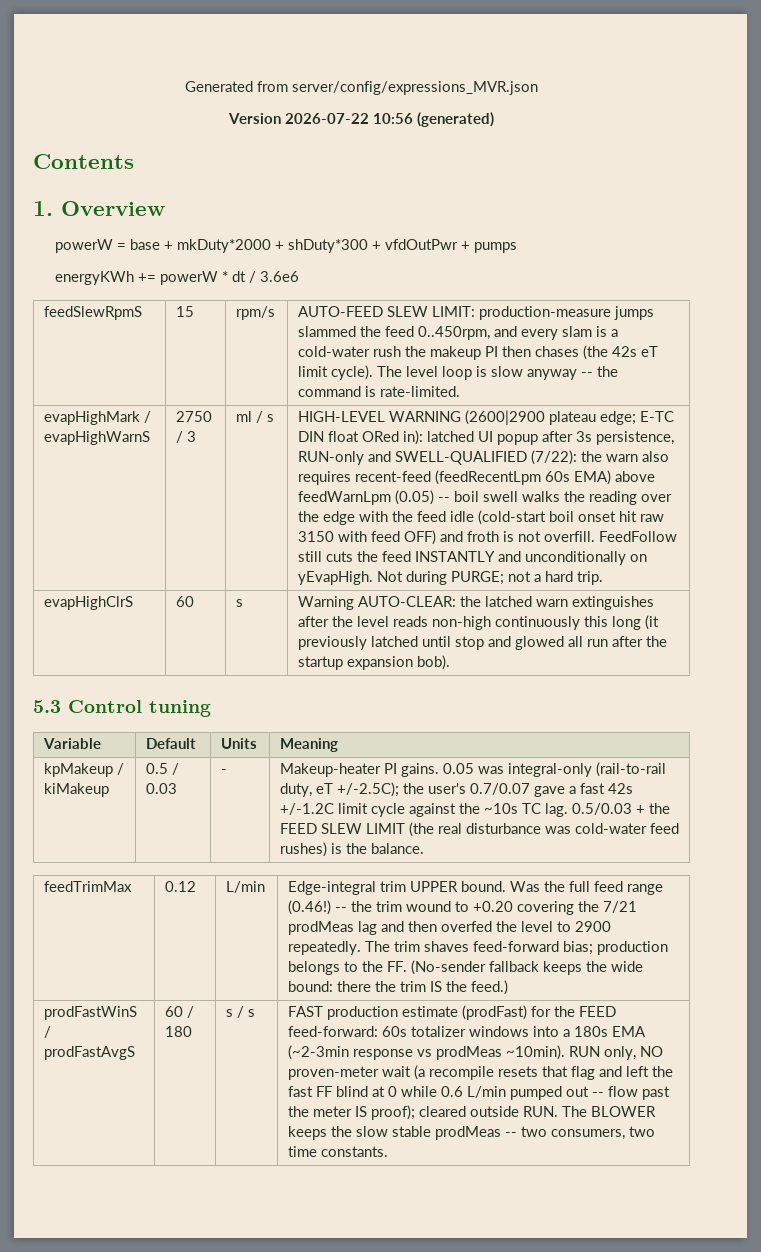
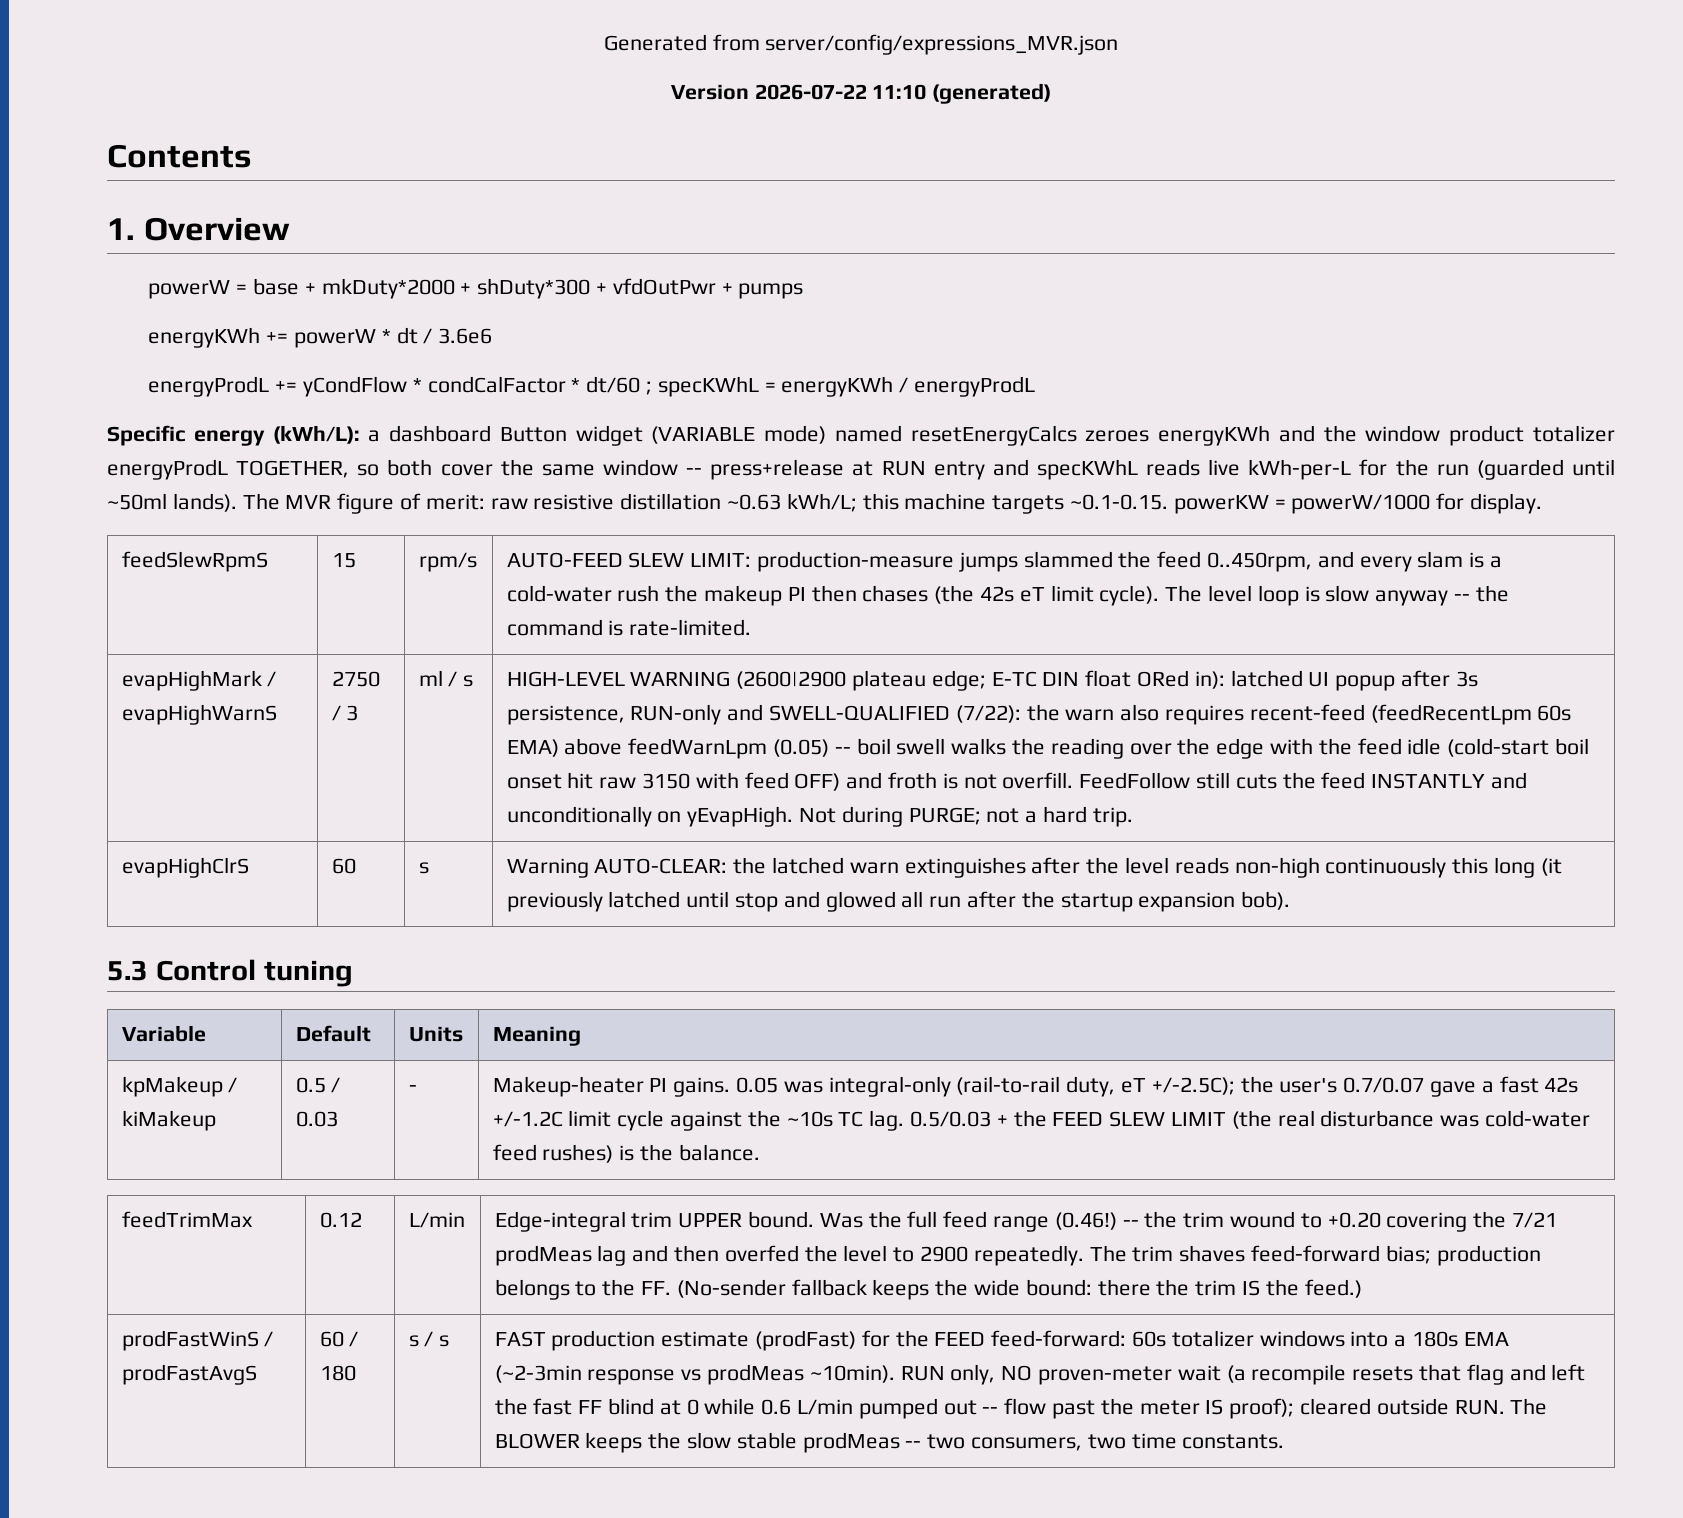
[373,113,413,124] 10:56 -> [872,84,927,100] 11:10
(300, 276) none -> [148,376,1035,397] [107,425,1615,446] [107,459,1616,480] [107,493,1543,514] // energyProdL += yCondFlow * condCalFactor * dt/60 ; specKWhL = energyKWh / energyProdL // Specific energy (kWh/L): a dashboard Button widget (VARIABLE mode) named resetEnergyCalcs zeroes energyKWh and the window product totalizer energyProdL TOGETHER, so both cover the same window -- press+release at RUN entry and specKWhL reads live kWh-per-L for the run (guarded until ~50ml lands). The MVR figure of merit: raw resistive distillation ~0.63 kWh/L; this machine targets ~0.1-0.15. powerKW = powerW/1000 for display.

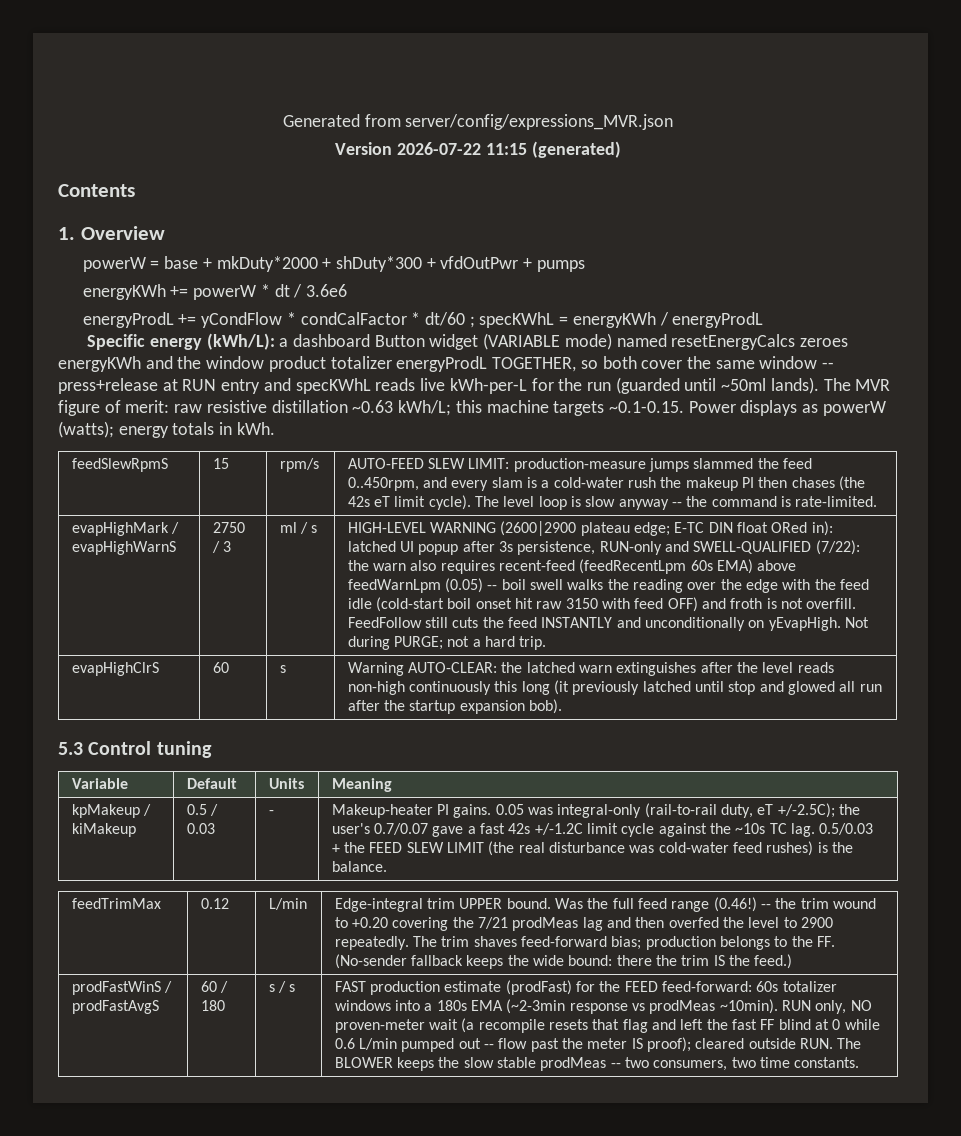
[872,84,927,100] 11:10 -> [485,143,527,155] 11:15
[1173,493,1543,514] powerKW = powerW/1000 for display. -> [688,400,886,416] [58,421,275,438] Power displays as powerW (watts); energy totals in kWh.

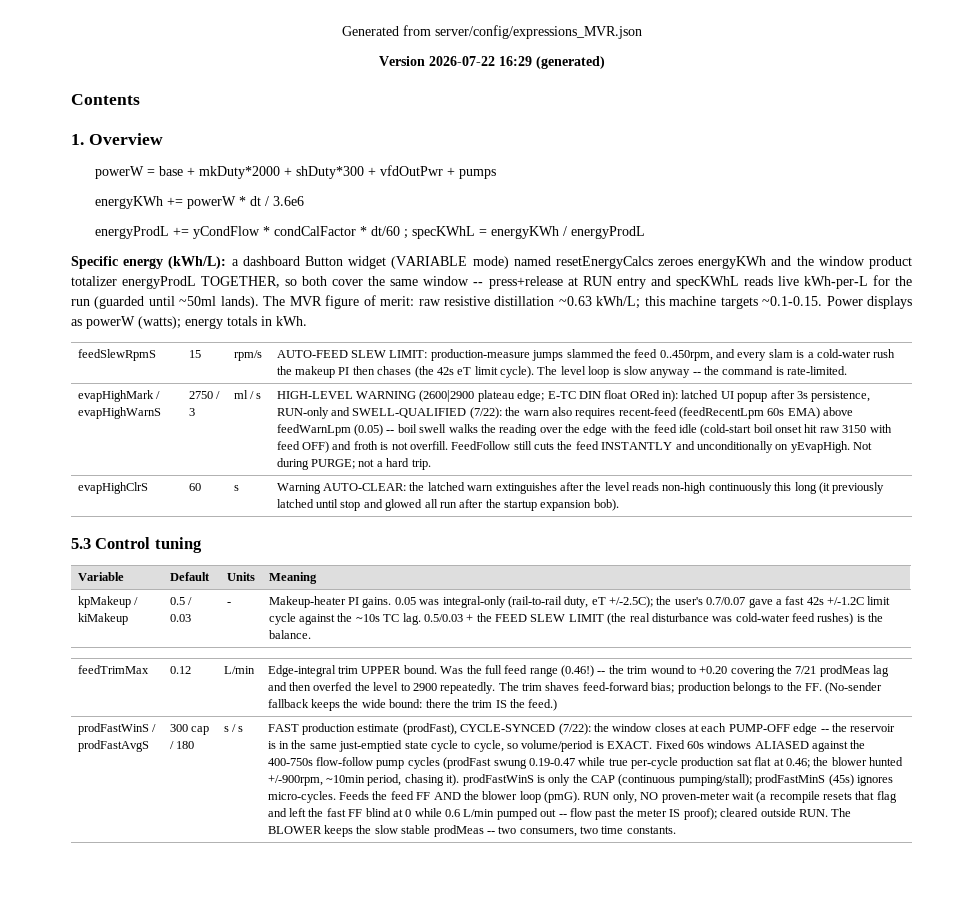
[485,143,527,155] 11:15 -> [498,56,532,66] 16:29
[200,981,217,992] 60 -> [169,724,210,735] 300 cap
[505,980,837,995] [334,999,778,1014] (prodFast) for the FEED feed-forward: 60s totalizer windows into a 180s EMA (~2-3min response vs prodMeas ~10min). -> [402,723,896,735] [267,740,866,752] [267,757,904,769] [267,774,893,786] [267,791,581,803] (prodFast), CYCLE-SYNCED (7/22): the window closes at each PUMP-OFF edge -- the reservoir is in the same just-emptied state cycle to cycle, so volume/period is EXACT. Fixed 60s windows ALIASED against the 400-750s flow-follow pump cycles (prodFast swung 0.19-0.47 while true per-cycle production sat flat at 0.46; the blower hunted +/-900rpm, ~10min period, chasing it). prodFastWinS is only the CAP (continuous pumping/stall); prodFastMinS (45s) ignores micro-cycles. Feeds the feed FF AND the blower loop (pmG).

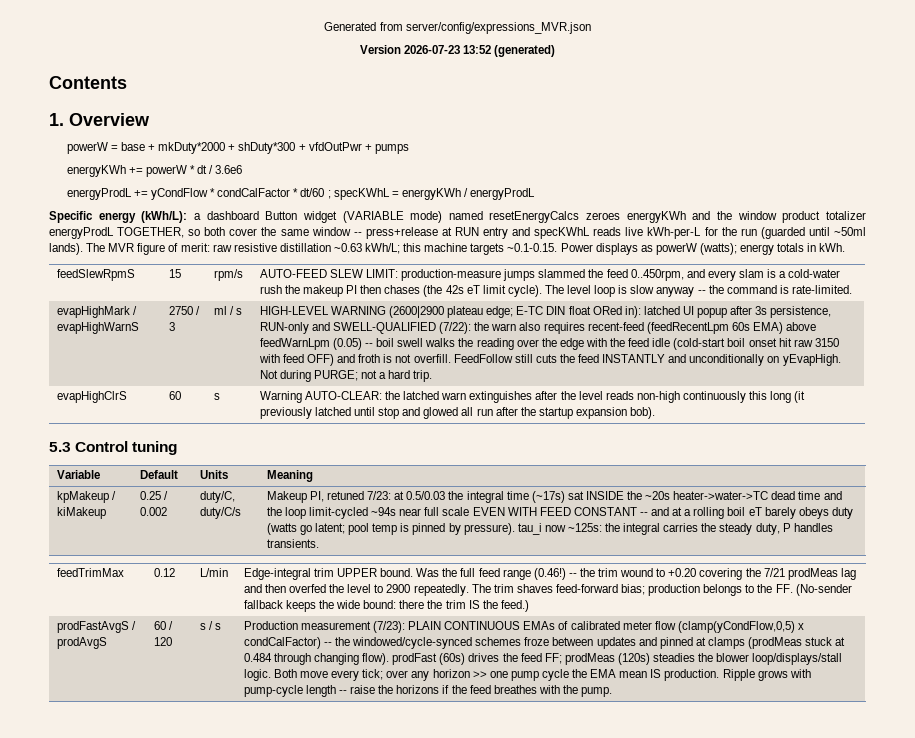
[428,56,532,66] 2026-07-22 16:29 -> [403,45,492,54] 2026-07-23 13:52
[169,597,193,605] [169,614,191,622] [226,602,231,605] [268,596,891,608] [268,613,884,625] [268,630,311,639] 0.5 / 0.03 | - | Makeup-heater PI gains. 0.05 was integral-only (rail-to-rail duty, eT +/-2.5C); the user's 0.7/0.07 gave a fast 42s +/-1.2C limit cycle against the ~10s TC lag. 0.5/0.03 + the FEED SLEW LIMIT (the real disturbance was cold-water feed rushes) is the balance. -> [139,491,168,500] [139,507,167,516] [199,491,235,503] [199,507,241,519] [266,491,842,503] [266,507,853,519] [266,523,833,535] [266,539,319,548] 0.25 / 0.002 | duty/C, duty/C/s | Makeup PI, retuned 7/23: at 0.5/0.03 the integral time (~17s) sat INSIDE the ~20s heater->water->TC dead time and the loop limit-cycled ~94s near full scale EVEN WITH FEED CONSTANT -- and at a rolling boil eT barely obeys duty (watts go latent; pool temp is pinned by pressure). tau_i now ~125s: the integral carries the steady duty, P handles transients.
[77,723,157,735] [77,740,149,752] [169,724,210,735] [169,741,195,749] [223,724,244,732] [267,723,896,735] [267,740,866,752] [267,757,904,769] [267,774,893,786] [267,791,897,803] [267,808,852,820] [267,825,676,837] prodFastWinS / prodFastAvgS | 300 cap / 180 | s / s | FAST production estimate (prodFast), CYCLE-SYNCED (7/22): the window closes at each PUMP-OFF edge -- the reservoir is in the same just-emptied state cycle to cycle, so volume/period is EXACT. Fixed 60s windows ALIASED against the 400-750s flow-follow pump cycles (prodFast swung 0.19-0.47 while true per-cycle production sat flat at 0.46; the blower hunted +/-900rpm, ~10min period, chasing it). prodFastWinS is only the CAP (continuous pumping/stall); prodFastMinS (45s) ignores micro-cycles. Feeds the feed FF AND the blower loop (pmG). RUN only, NO proven-meter wait (a recompile resets that flag and left the fast FF blind at 0 while 0.6 L/min pumped out -- flow past the meter IS proof); cleared outside RUN. The BLOWER keeps the slow stable prodMeas -- two consumers, two time constants. -> [56,621,136,633] [56,637,107,649] [153,621,173,630] [153,637,172,646] [199,621,221,630] [243,621,804,633] [243,637,846,649] [243,653,843,665] [243,669,811,681] [243,685,613,697] prodFastAvgS / prodAvgS | 60 / 120 | s / s | Production measurement (7/23): PLAIN CONTINUOUS EMAs of calibrated meter flow (clamp(yCondFlow,0,5) x condCalFactor) -- the windowed/cycle-synced schemes froze between updates and pinned at clamps (prodMeas stuck at 0.484 through changing flow). prodFast (60s) drives the feed FF; prodMeas (120s) steadies the blower loop/displays/stall logic. Both move every tick; over any horizon >> one pump cycle the EMA mean IS production. Ripple grows with pump-cycle length -- raise the horizons if the feed breathes with the pump.

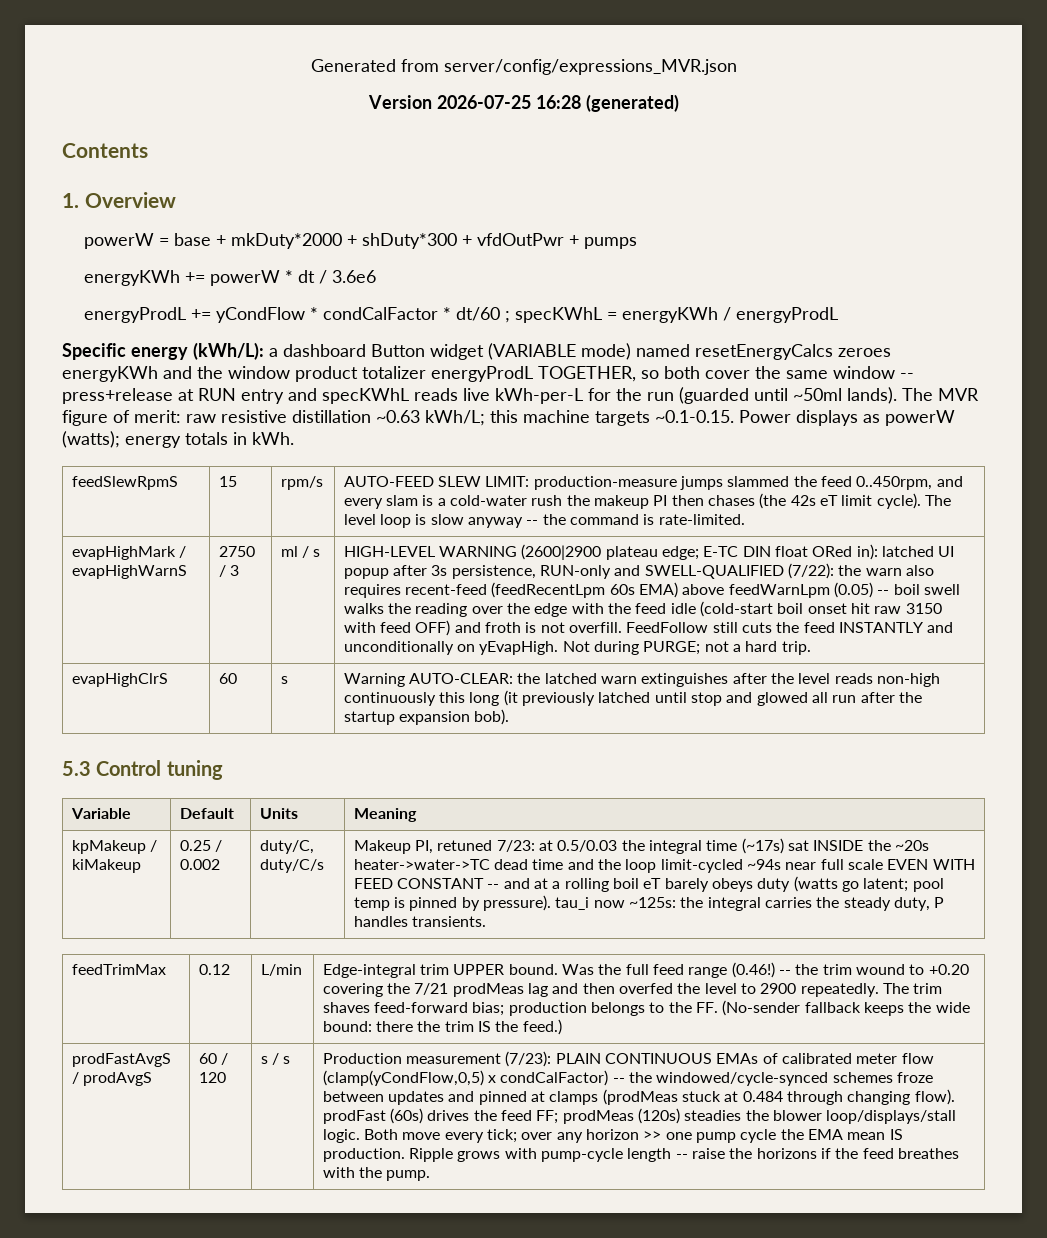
[403,45,492,54] 2026-07-23 13:52 -> [436,95,581,109] 2026-07-25 16:28

